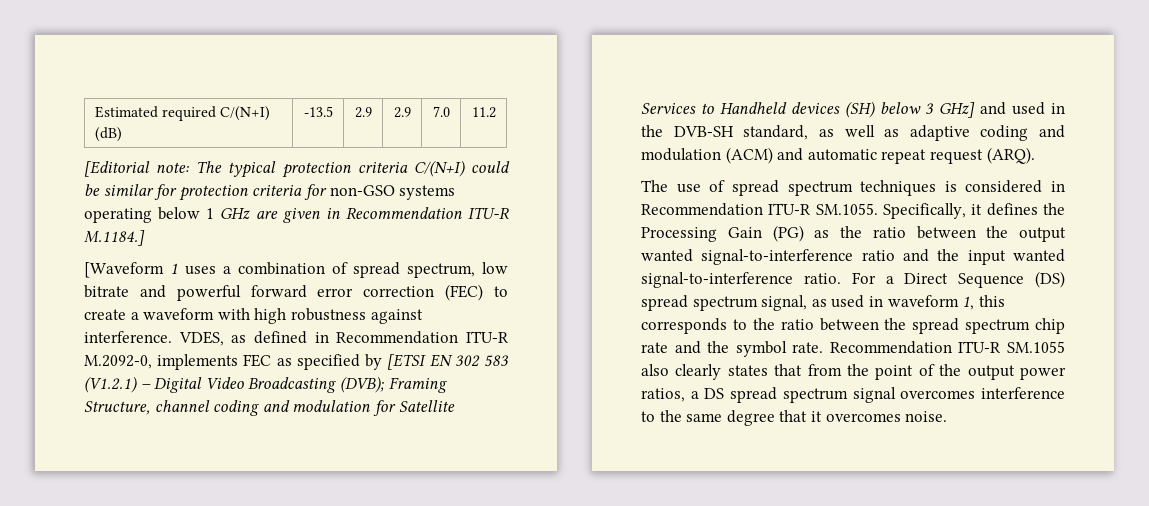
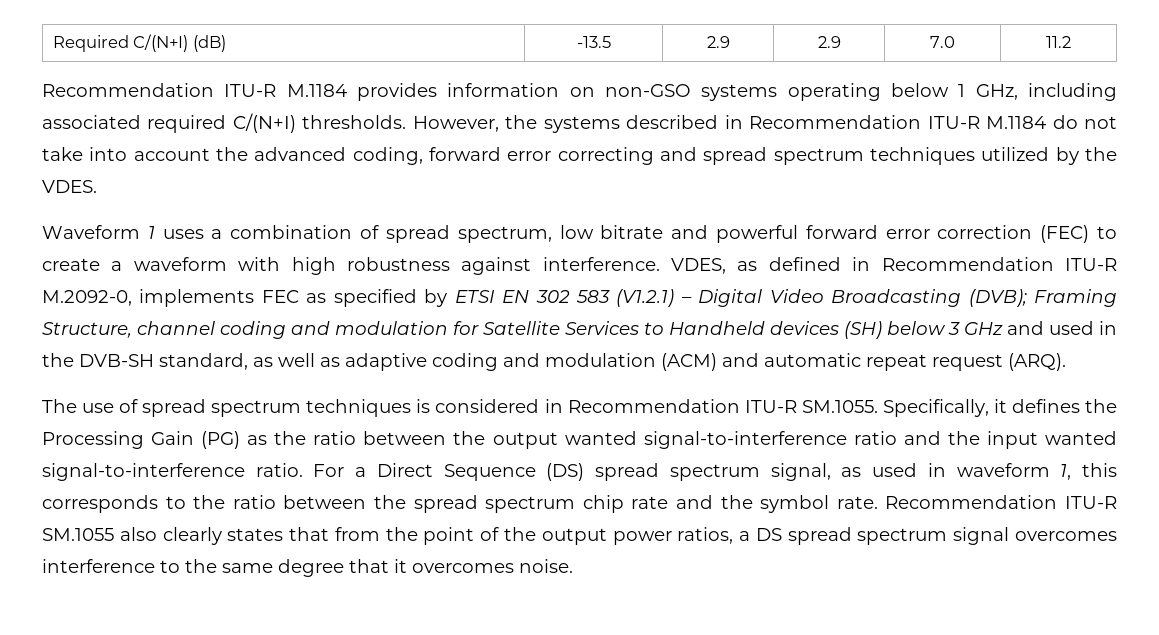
[94,106,216,121] Estimated required -> [52,35,129,52] Required
[84,160,511,178] [84,184,327,201] [Editorial note: The typical protection criteria C/(N+I) could be similar for protection criteria for -> [42,83,595,101] Recommendation ITU-R М.1184 provides information on
[220,207,509,223] [84,230,145,246] [84,262,164,278] GHz are given in Recommendation ITU-R М.1184.] // [Waveform -> [975,83,1118,101] [42,113,1117,133] [42,147,1118,165] [42,180,97,193] [42,225,140,239] GHz, including associated required C/(N+I) thresholds. However, the systems described in Recommendation ITU-R М.1184 do not take into account the advanced coding, forward error correcting and spread spectrum techniques utilized by the VDES. // Waveform
[387,354,427,370] [ETSI -> [454,290,495,303] ETSI
[939,102,976,118] GHz] -> [964,322,1003,335] GHz

